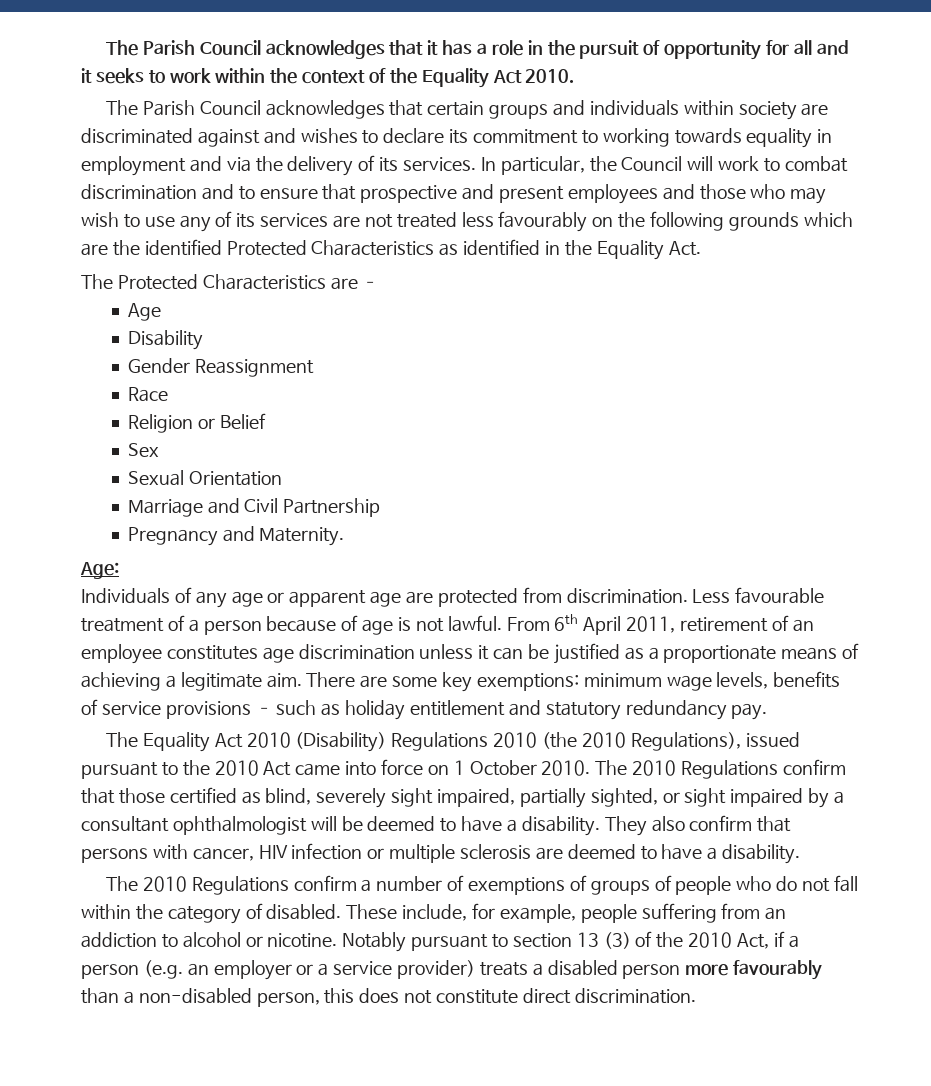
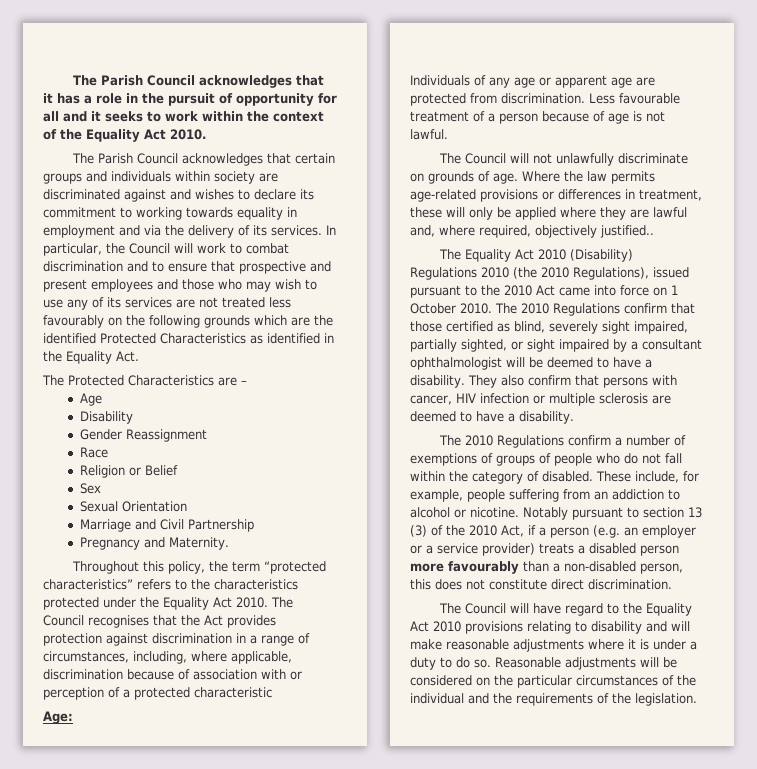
(345, 536) none -> [72,561,327,574] [43,579,298,590] [43,597,293,610] [43,615,276,628] [43,633,310,646] [43,651,292,664] [43,669,302,680] [43,687,272,700] // Throughout this policy, the term “protected characteristics” refers to the characteristics protected under the Equality Act 2010. The Council recognises that the Act provides protection against discrimination in a range of circumstances, including, where applicable, discrimination because of association with or perception of a protected characteristic
[506,614,814,635] [81,643,860,664] [81,671,841,692] [81,699,768,720] From 6th April 2011, retirement of an employee constitutes age discrimination unless it can be justified as a proportionate means of achieving a legitimate aim. There are some key exemptions: minimum wage levels, benefits of service provisions – such as holiday entitlement and statutory redundancy pay. -> [439,153,689,166] [410,171,655,184] [410,189,702,202] [410,207,687,220] [410,225,654,238] // The Council will not unlawfully discriminate on grounds of age. Where the law permits age-related provisions or differences in treatment, these will only be applied where they are lawful and, where required, objectively justified..
(696, 996) none -> [439,603,693,616] [410,621,690,634] [410,639,697,652] [410,657,677,670] [410,675,696,688] [410,693,697,706] // The Council will have regard to the Equality Act 2010 provisions relating to disability and will make reasonable adjustments where it is under a duty to do so. Reasonable adjustments will be considered on the particular circumstances of the individual and the requirements of the legislation.

